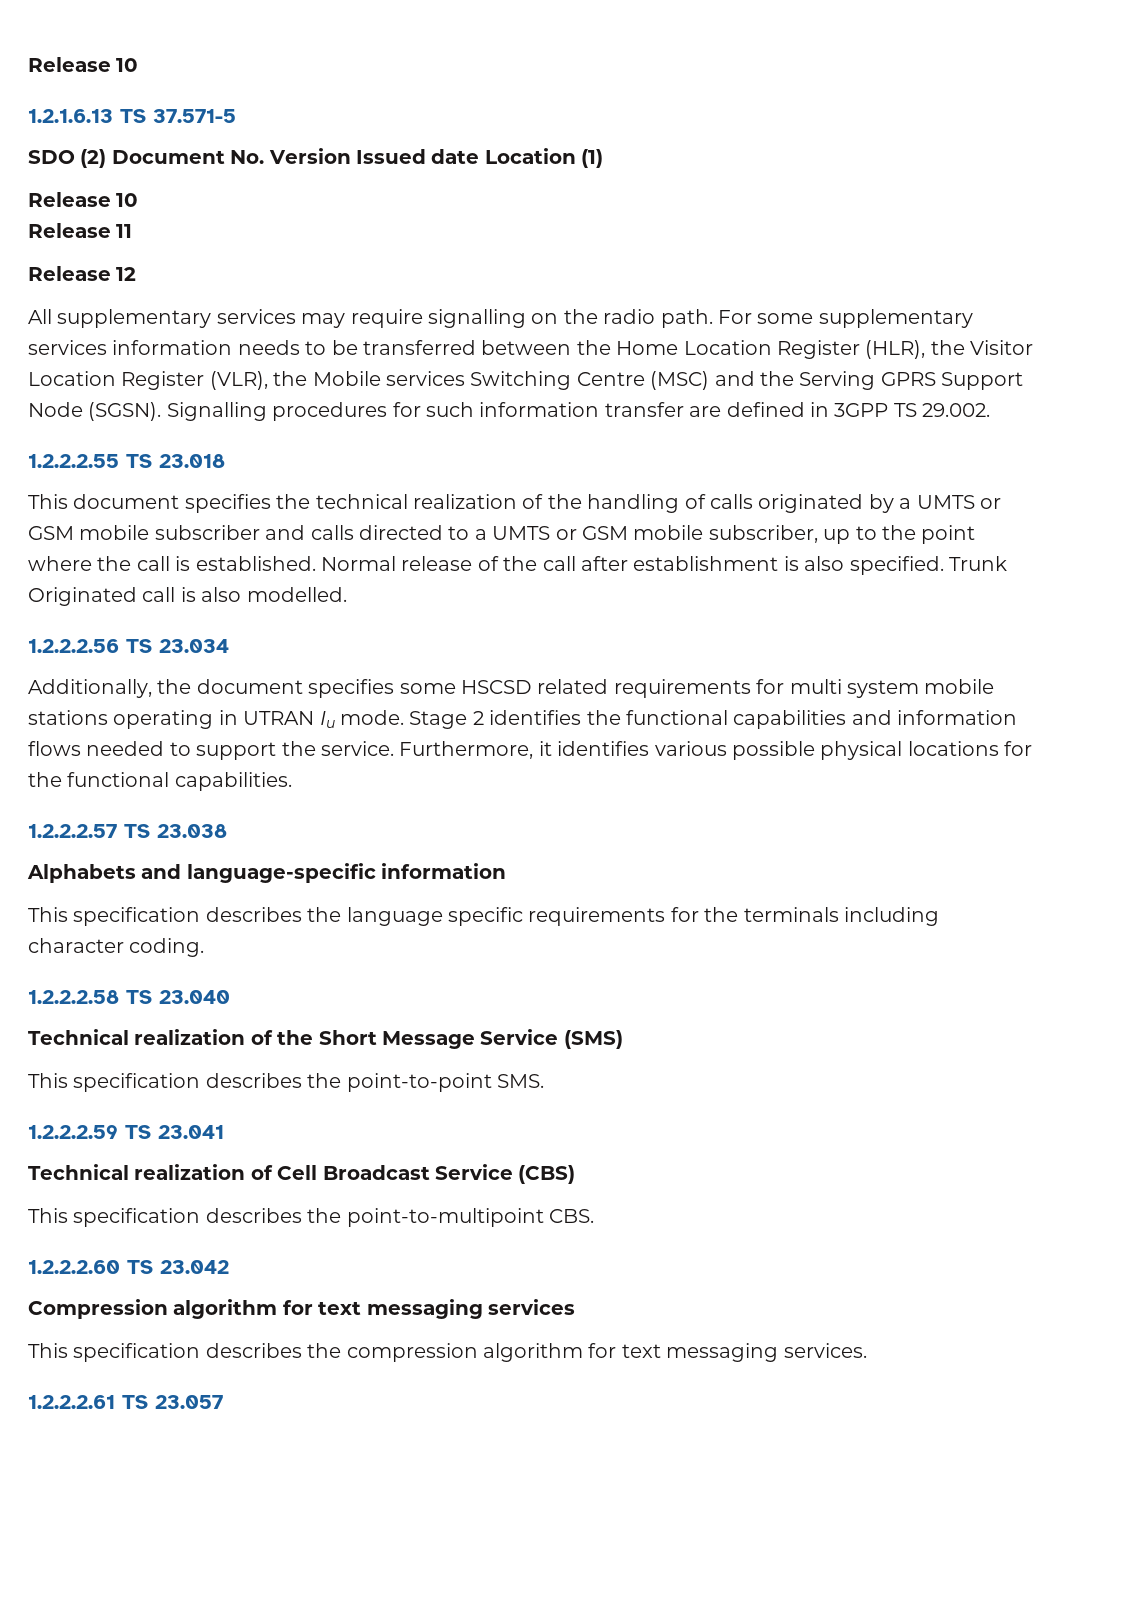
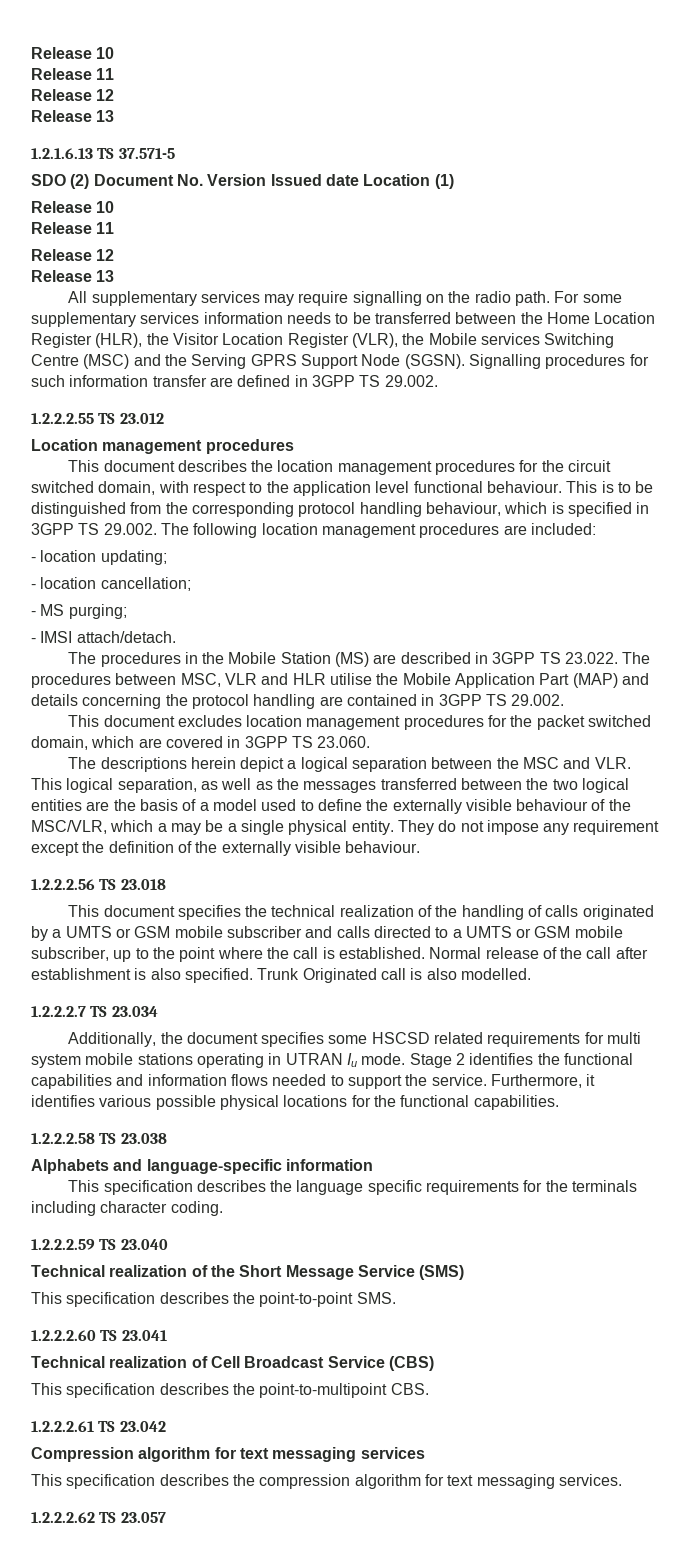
[28,57,139,72] Release 10 -> [31,47,115,59] [31,68,115,80] [31,89,115,101] [31,110,115,122] Release 10 // Release 11 // Release 12 // Release 13
(137, 274) none -> [31,270,115,282] // Release 13
(152, 461) none -> [119,413,164,424] [31,439,294,454] [68,460,612,475] [31,481,654,496] [31,502,650,517] [31,523,596,538] [31,550,167,565] [31,577,191,591] [31,604,127,619] [31,631,176,643] [68,652,651,667] [31,673,649,688] [31,694,565,709] [68,715,652,730] [31,736,371,750] [68,757,631,772] [31,778,629,793] [31,799,631,814] [31,820,660,835] [31,841,421,856] [31,879,117,890] 23.012 // Location management procedures // This document describes the location management procedures for the circuit switched domain, with respect to the application level functional behaviour. This is to be distinguished from the corresponding protocol handling behaviour, which is specified in 3GPP TS 29.002. The following location management procedures are included: // - location updating; // - location cancellation; // - MS purging; // - IMSI attach/detach. // The procedures in the Mobile Station (MS) are described in 3GPP TS 23.022. The procedures between MSC, VLR and HLR utilise the Mobile Application Part (MAP) and details concerning the protocol handling are contained in 3GPP TS 29.002. // This document excludes location management procedures for the packet switched domain, which are covered in 3GPP TS 23.060. // The descriptions herein depict a logical separation between the MSC and VLR. This logical separation, as well as the messages transferred between the two logical entities are the basis of a model used to define the externally visible behaviour of the MSC/VLR, which a may be a single physical entity. They do not impose any requirement except the definition of the externally visible behaviour. // 1.2.2.2.56 TS
[28,639,119,653] 1.2.2.2.56 -> [31,1006,86,1017] 1.2.2.2.7
[28,824,117,838] 1.2.2.2.57 -> [31,1133,95,1144] 1.2.2.2.58
[28,990,119,1004] 1.2.2.2.58 -> [31,1239,95,1250] 1.2.2.2.59
[28,1125,118,1139] 1.2.2.2.59 -> [31,1330,96,1341] 1.2.2.2.60
[28,1260,120,1274] 1.2.2.2.60 -> [31,1421,94,1432] 1.2.2.2.61
[28,1395,115,1409] 1.2.2.2.61 -> [31,1512,95,1523] 1.2.2.2.62

